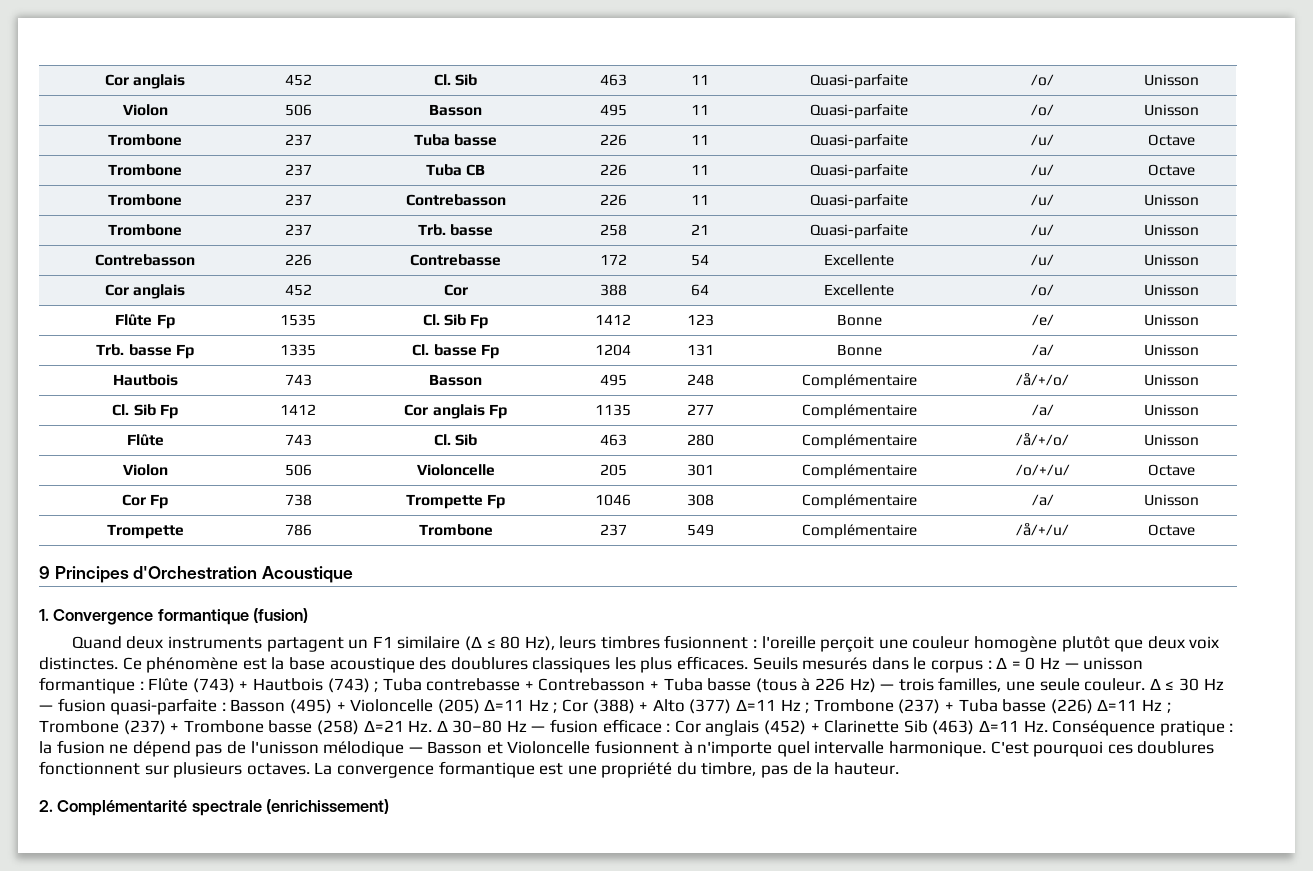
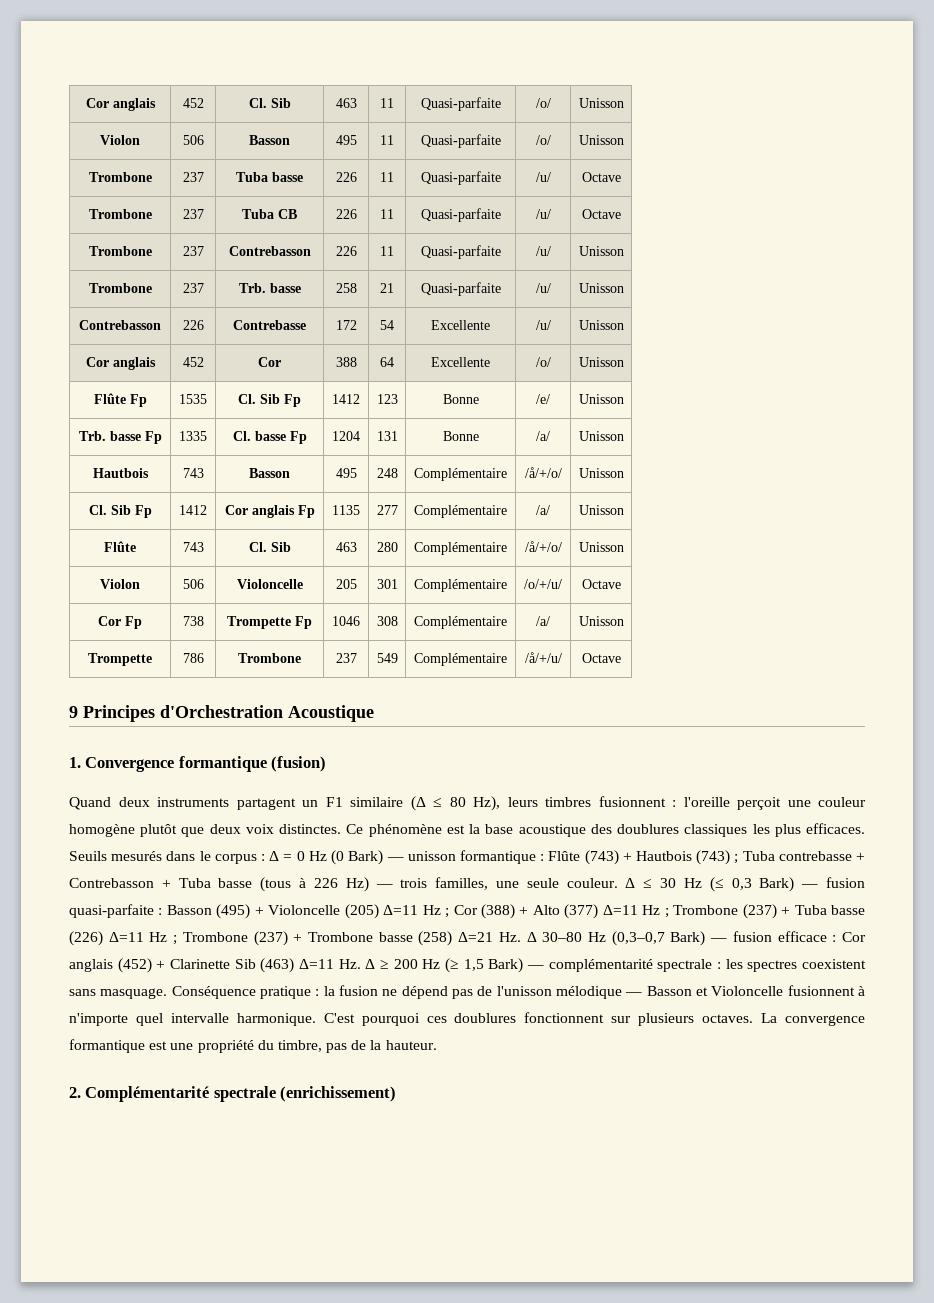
(1060, 663) none -> [331,850,384,865] (0 Bark)
(1224, 684) none -> [709,877,795,892] (≤ 0,3 Bark)
(527, 726) none -> [611,931,706,946] (0,3–0,7 Bark)
(1048, 726) none -> [365,958,866,973] [69,988,168,999] Δ ≥ 200 Hz (≥ 1,5 Bark) — complémentarité spectrale : les spectres coexistent sans masquage.

